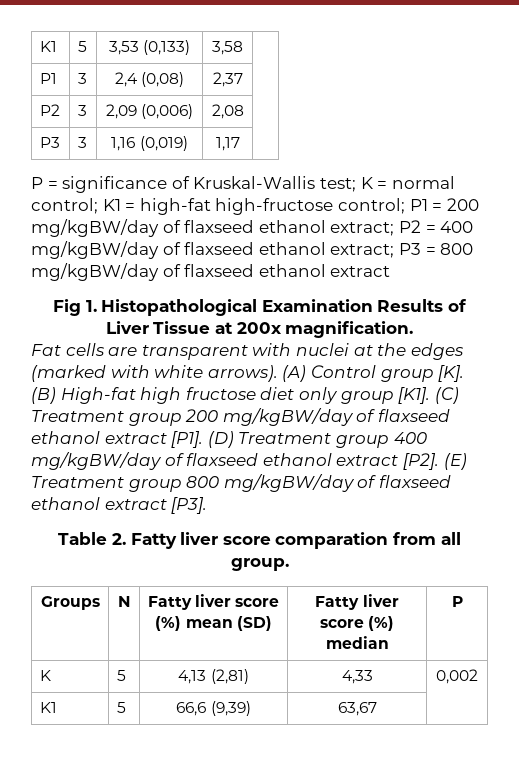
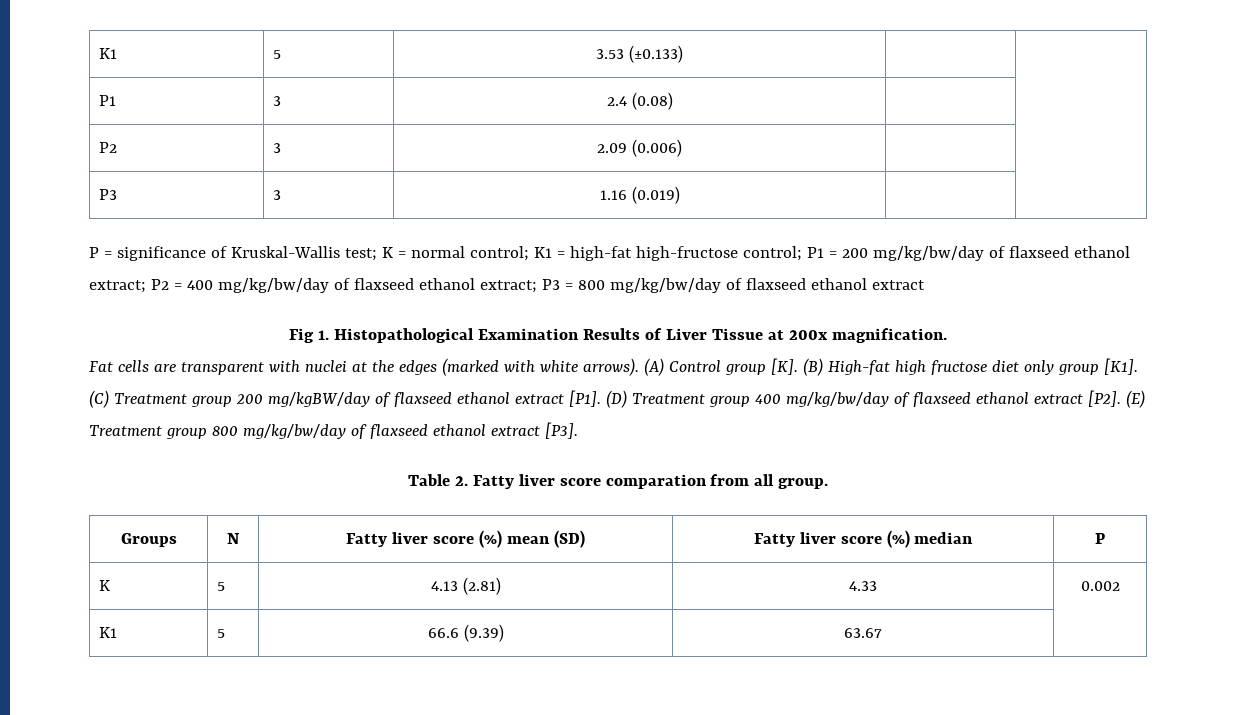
[39,41,57,52] [77,41,87,52] [108,40,191,55] [212,41,243,55] K1 | 5 | 3,53 (0,133) | 3,58 -> [98,48,117,59] [272,50,281,59] [596,45,683,63] K1 | 5 | 3.53 (±0.133) |
[114,72,185,87] [212,72,243,87] 2,4 (0,08) | 2,37 -> [606,92,673,110] 2.4 (0.08) |
[105,104,194,119] [211,104,244,119] 2,09 (0,006) | 2,08 -> [597,139,682,157] 2.09 (0.006) |
[111,136,188,151] [215,137,240,151] 1,16 (0,019) | 1,17 -> [599,186,680,204] 1.16 (0.019) |
[31,219,159,237] mg/kgBW/day -> [872,246,984,261] mg/kg/bw/day
[31,241,159,259] mg/kgBW/day -> [217,278,329,293] mg/kg/bw/day
[31,263,159,281] mg/kgBW/day -> [609,278,721,293] mg/kg/bw/day
[31,452,162,470] mg/kgBW/day -> [785,392,889,407] mg/kg/bw/day
[223,474,355,492] mg/kgBW/day -> [242,424,346,439] mg/kg/bw/day
[178,669,249,684] [341,670,373,684] [436,669,478,684] [39,702,57,713] [116,702,126,713] [176,701,251,716] [337,702,377,716] 4,13 (2,81) | 4,33 | 0,002 // K1 | 5 | 66,6 (9,39) | 63,67 -> [430,577,501,595] [849,581,877,591] [1080,581,1120,591] [98,627,117,638] [216,629,225,638] [427,624,504,642] [844,628,882,638] 4.13 (2.81) | 4.33 | 0.002 // K1 | 5 | 66.6 (9.39) | 63.67

